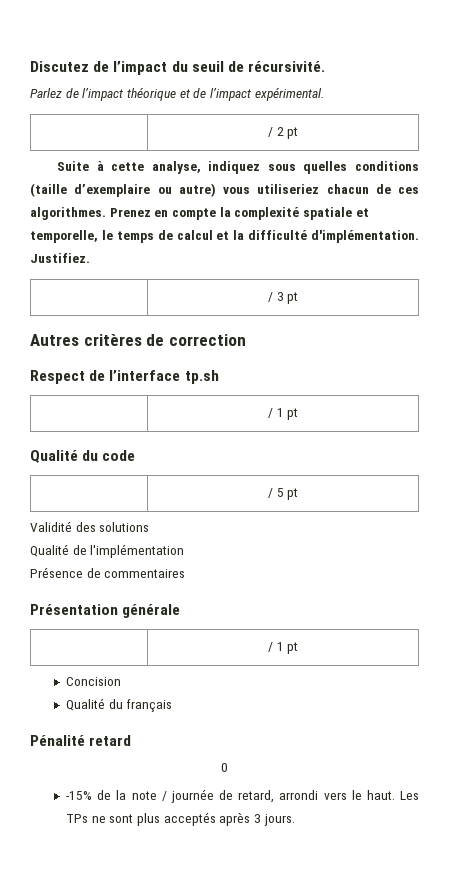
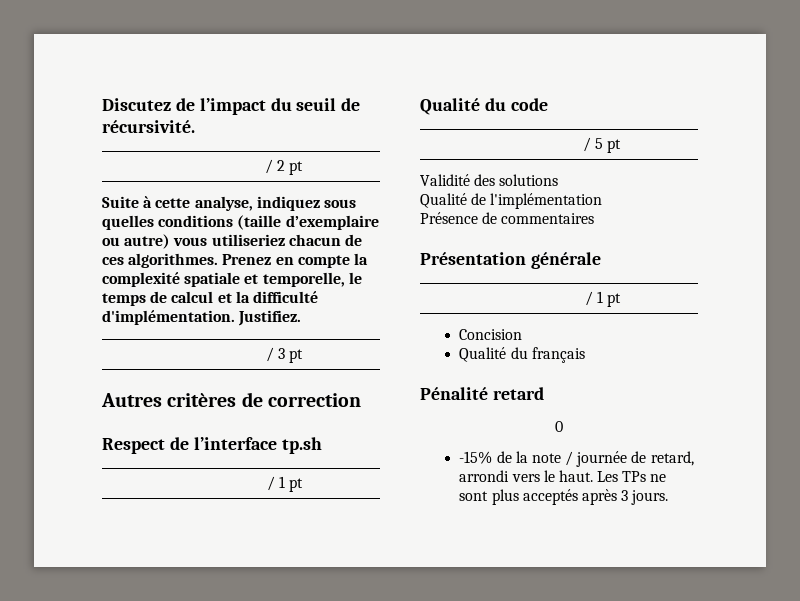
[30,87,324,101] // Parlez de l’impact théorique et de l’impact expérimental. -> (195, 126) none

